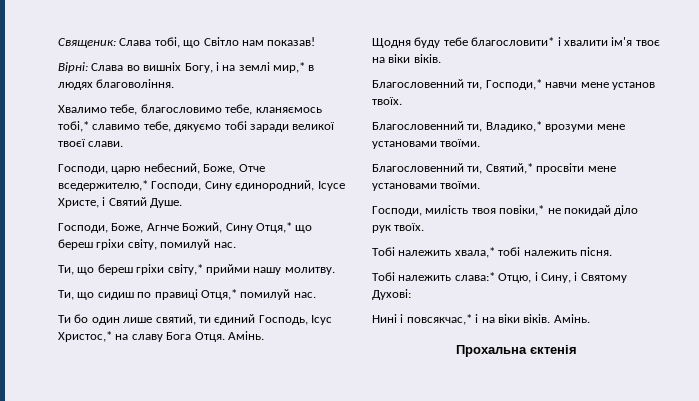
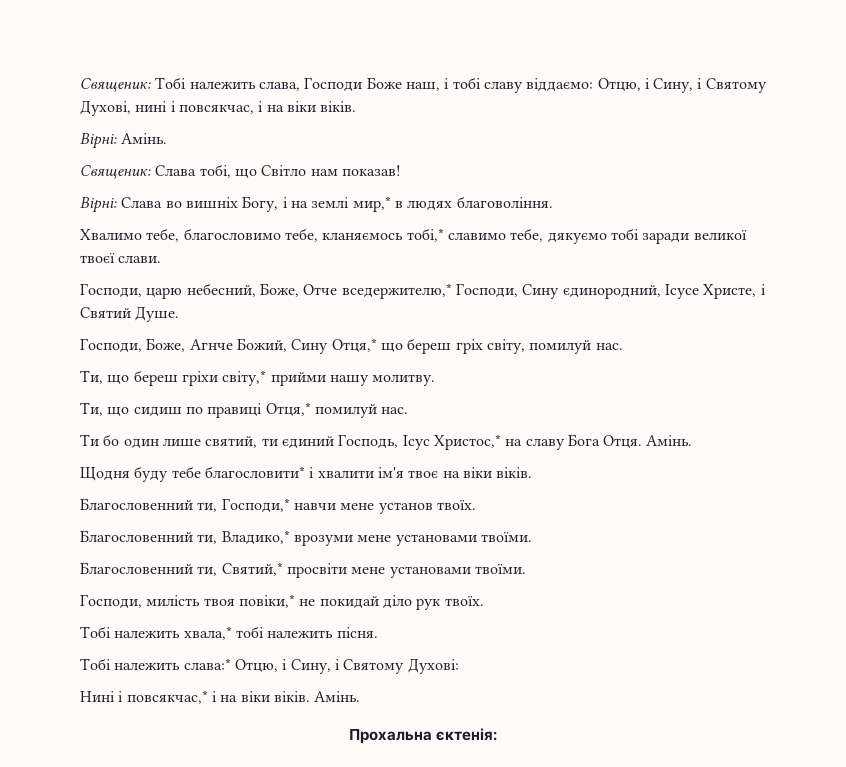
[58,38,116,48] Священик: -> [80,77,767,93] [80,100,357,116] [80,133,168,149] [80,165,151,179] Священик: Тобі належить слава, Господи Боже наш, і тобі славу віддаємо: Отцю, і Сину, і Святому Духові, нині і повсякчас, і на віки віків. // Вірні: Амінь. // Священик:
[96,239,125,250] гріхи -> [455,339,483,354] гріх
[529,345,577,354] єктенія -> [436,728,498,741] єктенія:

